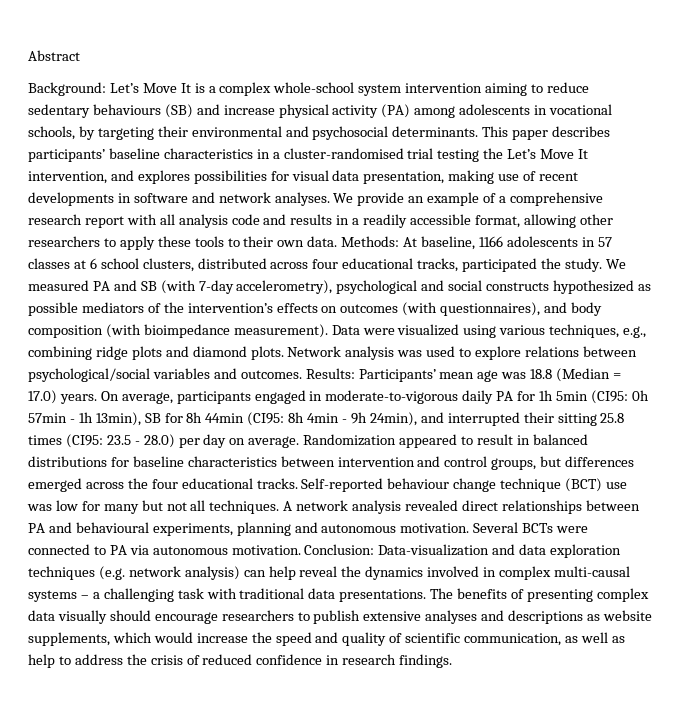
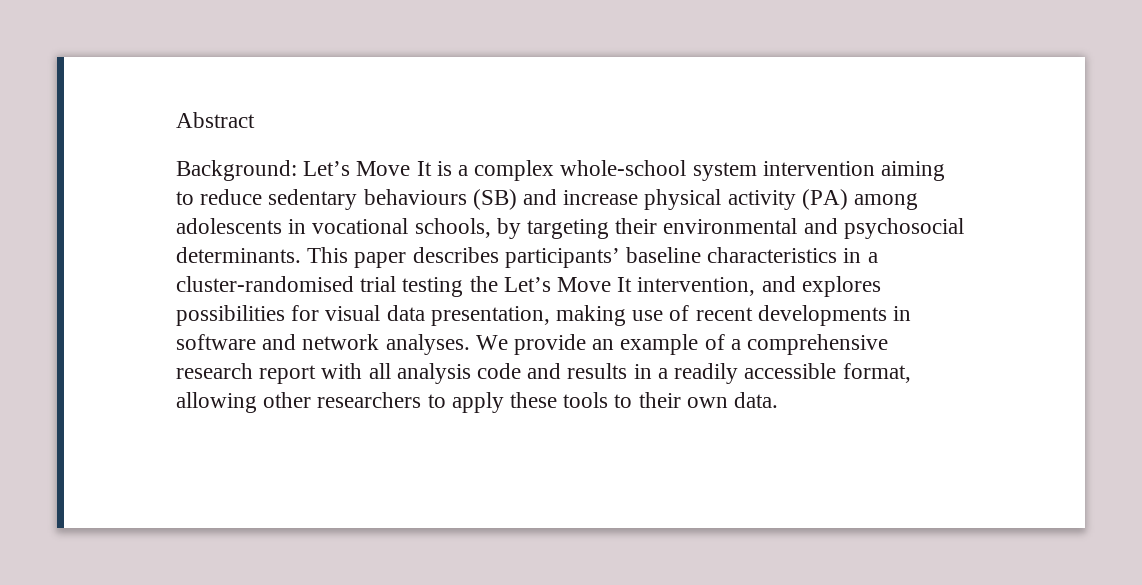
[341,236,612,250] [28,258,626,272] [28,280,651,294] [28,302,603,316] [28,324,647,338] [28,346,637,360] [28,368,622,382] [28,390,649,404] [28,412,625,426] [28,434,588,448] [28,456,635,470] [28,478,628,492] [27,500,640,514] [28,522,589,536] [28,544,622,558] [28,566,630,580] [28,588,649,602] [28,610,652,624] [28,632,625,646] [28,654,453,668] Methods: At baseline, 1166 adolescents in 57 classes at 6 school clusters, distributed across four educational tracks, participated the study. We measured PA and SB (with 7-day accelerometry), psychological and social constructs hypothesized as possible mediators of the intervention’s effects on outcomes (with questionnaires), and body composition (with bioimpedance measurement). Data were visualized using various techniques, e.g., combining ridge plots and diamond plots. Network analysis was used to explore relations between psychological/social variables and outcomes. Results: Participants’ mean age was 18.8 (Median = 17.0) years. On average, participants engaged in moderate-to-vigorous daily PA for 1h 5min (CI95: 0h 57min - 1h 13min), SB for 8h 44min (CI95: 8h 4min - 9h 24min), and interrupted their sitting 25.8 times (CI95: 23.5 - 28.0) per day on average. Randomization appeared to result in balanced distributions for baseline characteristics between intervention and control groups, but differences emerged across the four educational tracks. Self-reported behaviour change technique (BCT) use was low for many but not all techniques. A network analysis revealed direct relationships between PA and behavioural experiments, planning and autonomous motivation. Several BCTs were connected to PA via autonomous motivation. Conclusion: Data-visualization and data exploration techniques (e.g. network analysis) can help reveal the dynamics involved in complex multi-causal systems – a challenging task with traditional data presentations. The benefits of presenting complex data visually should encourage researchers to publish extensive analyses and descriptions as website supplements, which would increase the speed and quality of scientific communication, as well as help to address the crisis of reduced confidence in research findings. -> (779, 400) none

